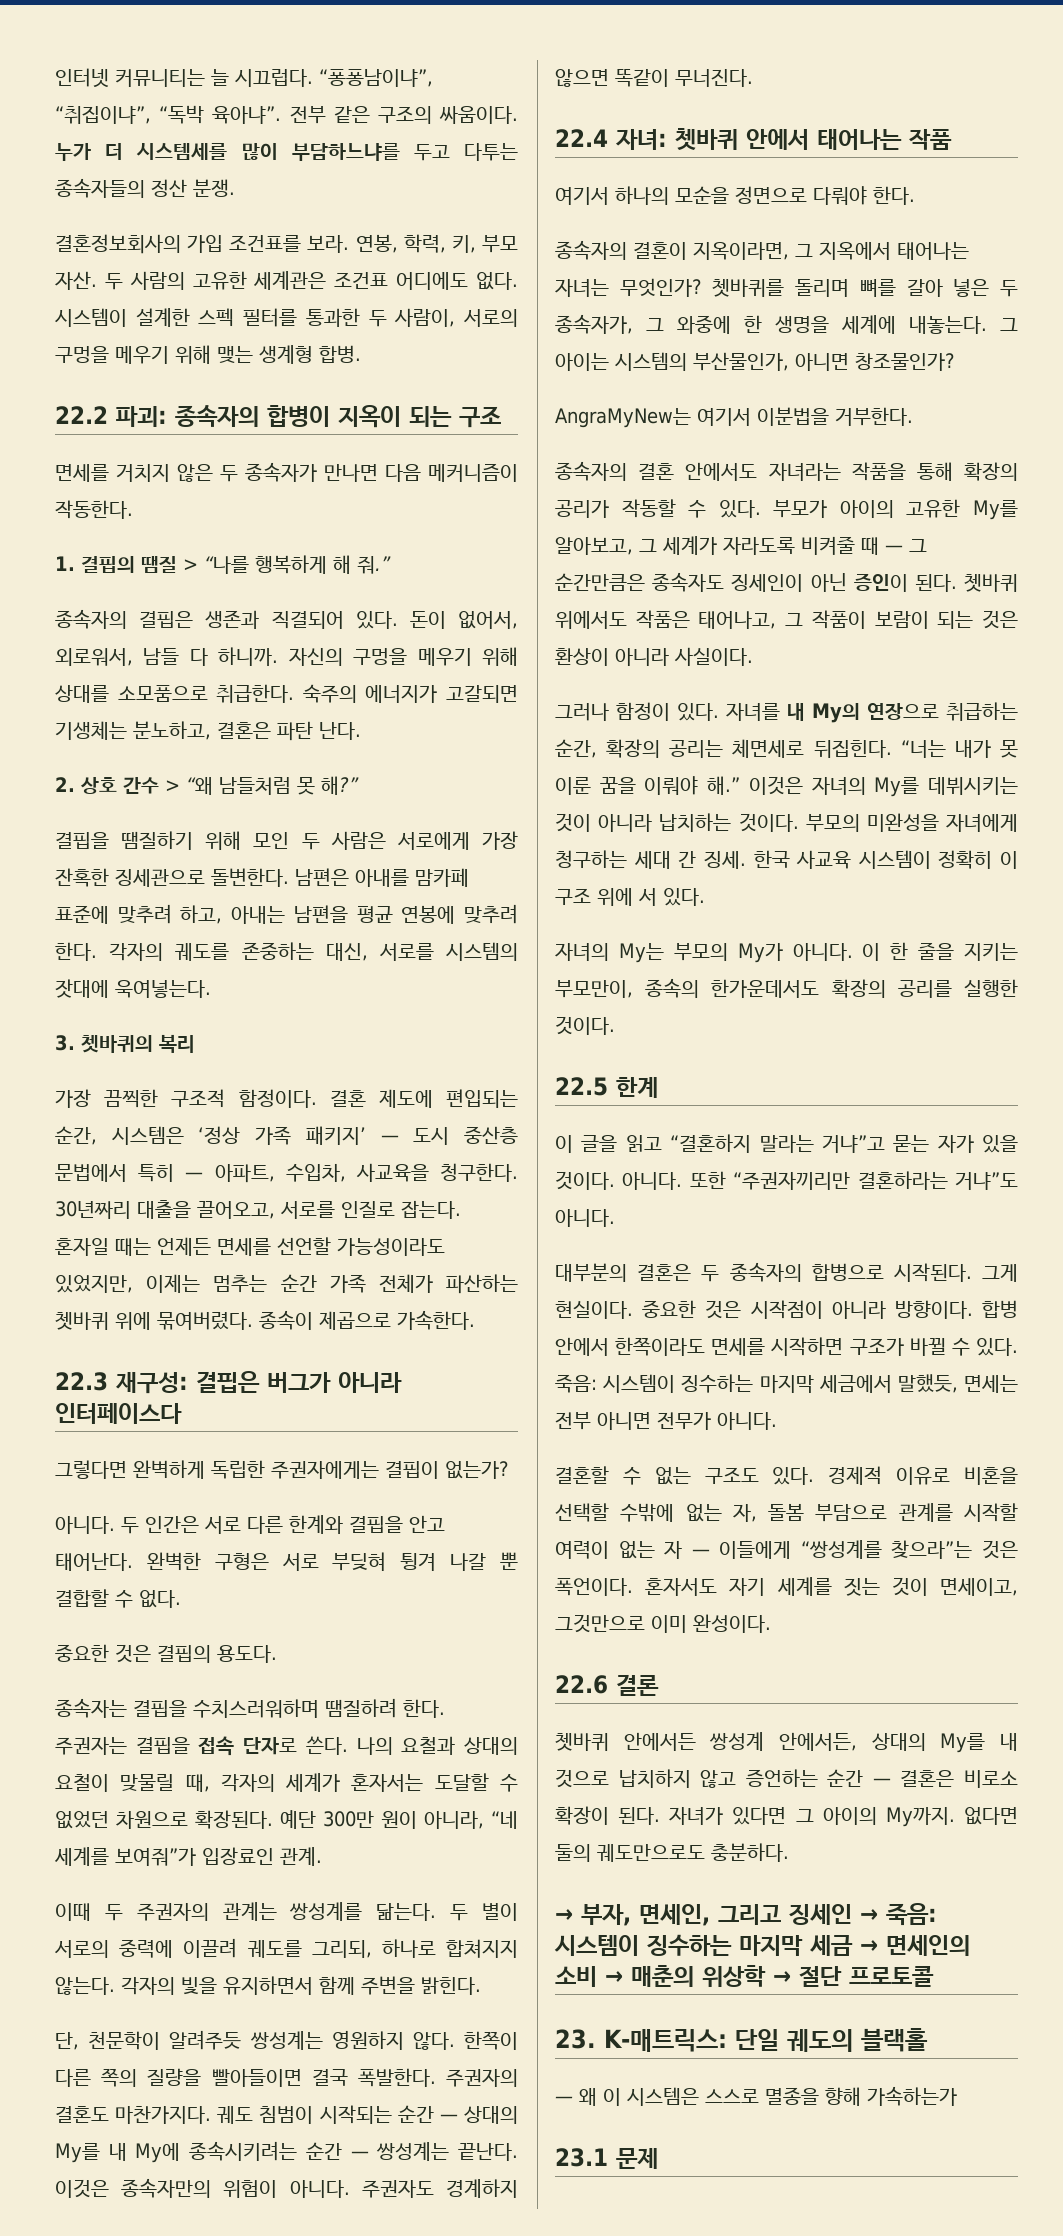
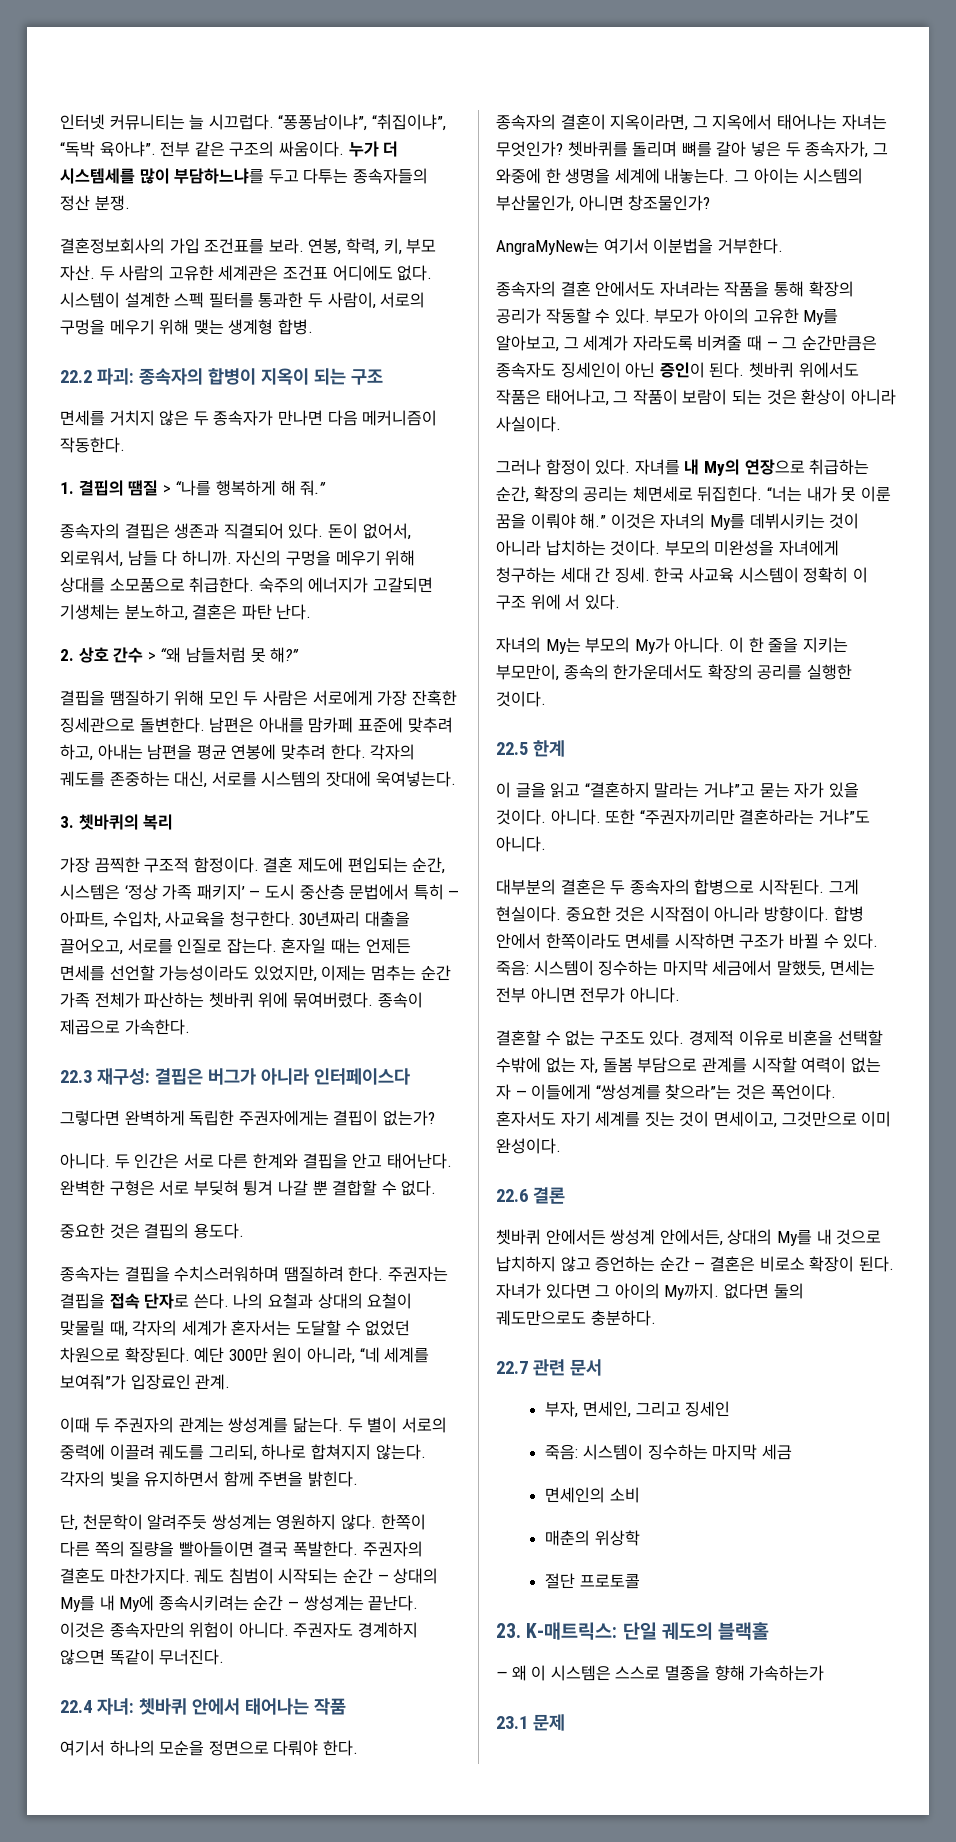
[555,1909,573,1922] → -> [496,1359,602,1376] 22.7 관련 문서 //
[860,1909,878,1922] → -> (731, 1409) //
[860,1940,878,1953] → -> (792, 1452) //
[605,1971,623,1984] → -> (641, 1495) //
[773,1971,791,1984] → -> (641, 1538) //

